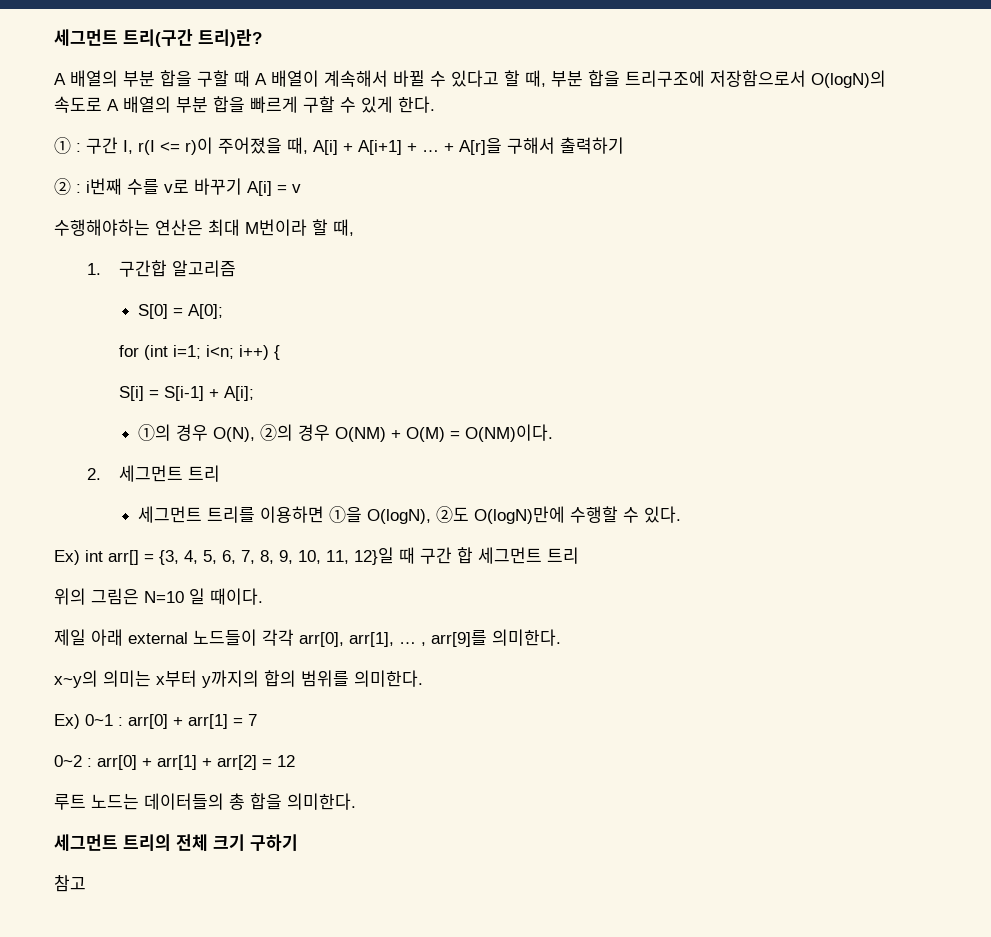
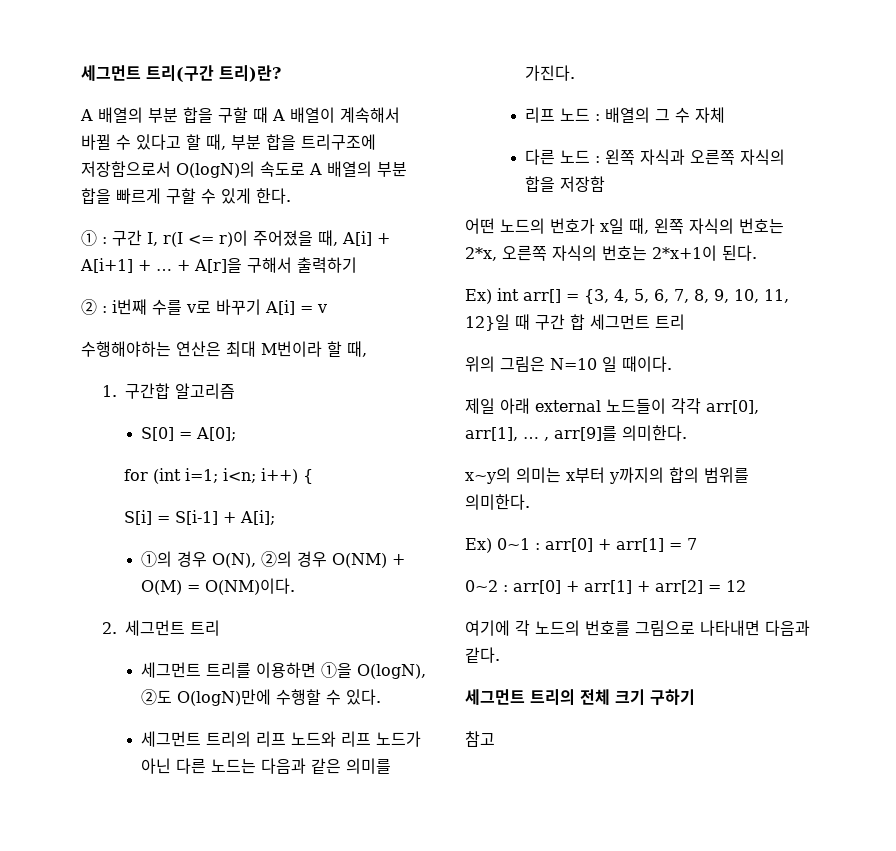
(681, 514) none -> [141,731,422,747] [141,758,392,774] [525,65,576,81] [525,107,726,123] [525,149,786,165] [525,176,606,192] [465,218,784,234] [465,245,757,261] // 세그먼트 트리의 리프 노드와 리프 노드가 아닌 다른 노드는 다음과 같은 의미를 가진다. // 리프 노드 : 배열의 그 수 자체 // 다른 노드 : 왼쪽 자식과 오른쪽 자식의 합을 저장함 // 어떤 노드의 번호가 x일 때, 왼쪽 자식의 번호는 2*x, 오른쪽 자식의 번호는 2*x+1이 된다.
[54,793,356,810] 루트 노드는 데이터들의 총 합을 의미한다. -> [465,620,810,636] [465,647,500,663] 여기에 각 노드의 번호를 그림으로 나타내면 다음과 같다.

